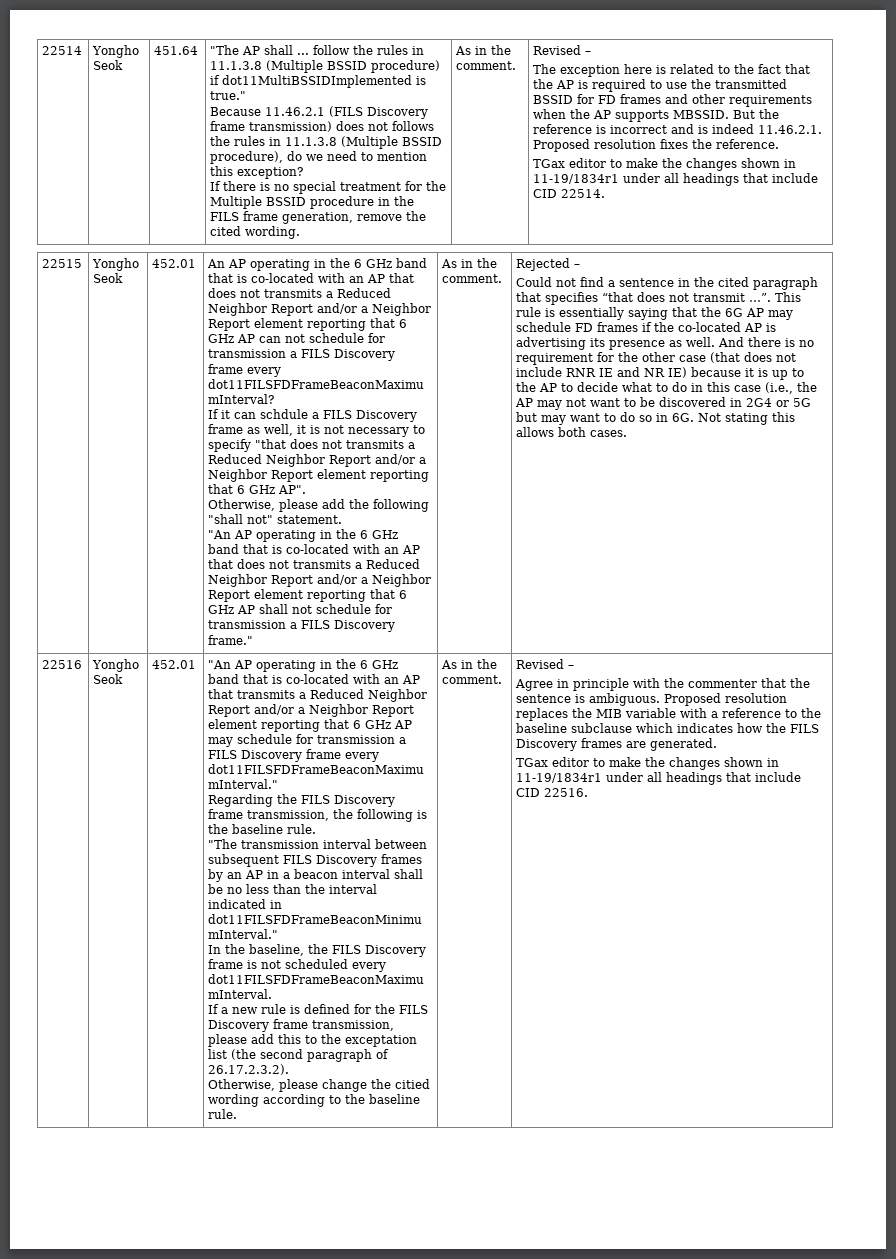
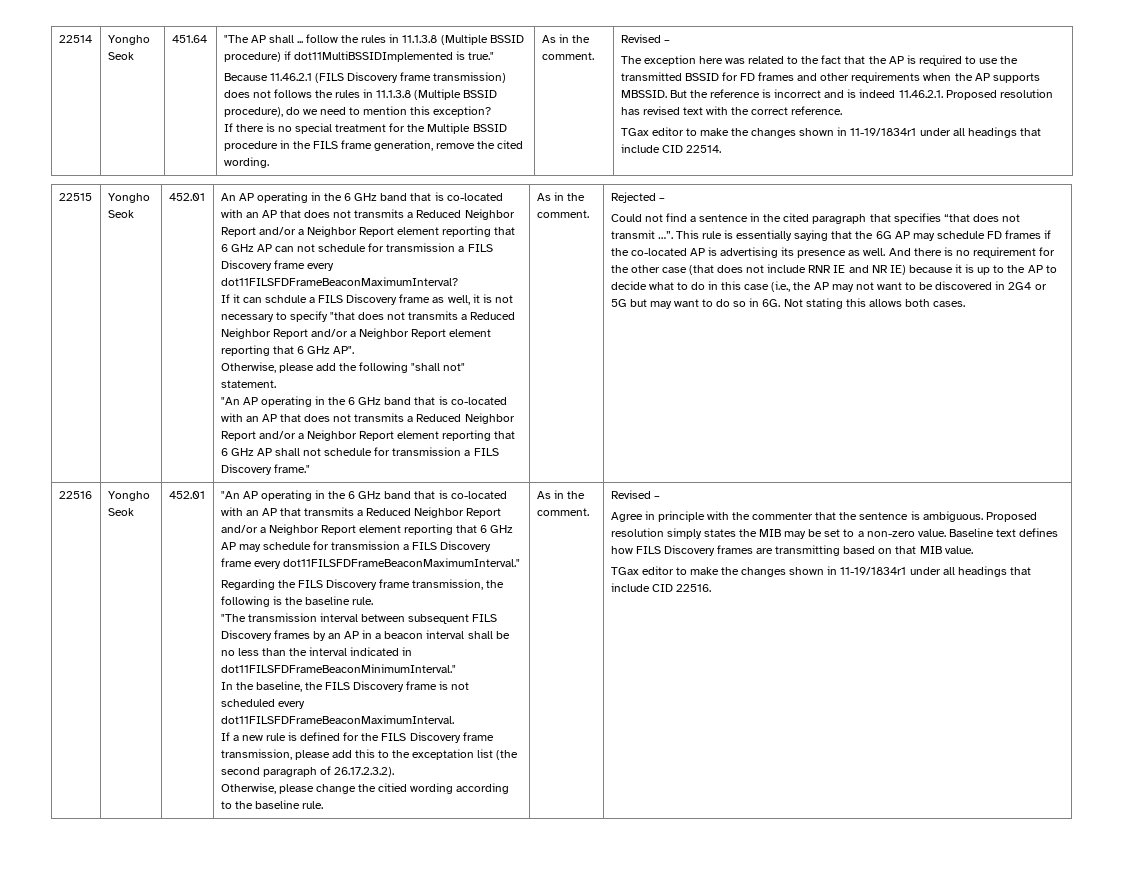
[656,65,667,74] is -> [724,58,745,64] was
[660,139,713,149] fixes the -> [620,106,789,115] has revised text with the correct
[516,708,822,721] [516,723,820,733] [516,738,718,751] replaces the MIB variable with a reference to the baseline subclause which indicates how the FILS Discovery frames are generated. -> [666,528,1059,539] [610,545,973,556] simply states the MIB may be set to a non-zero value. Baseline text defines how FILS Discovery frames are transmitting based on that MIB value.

